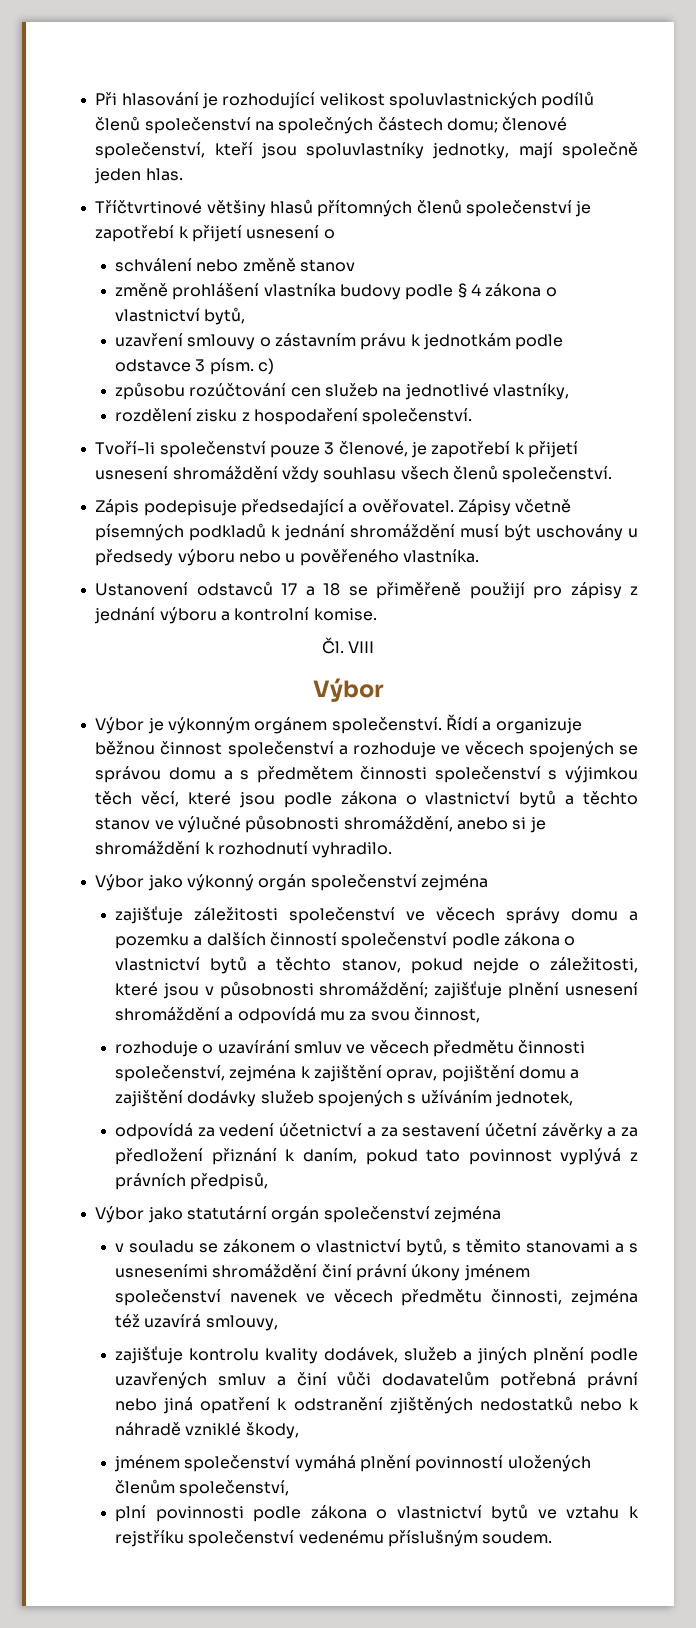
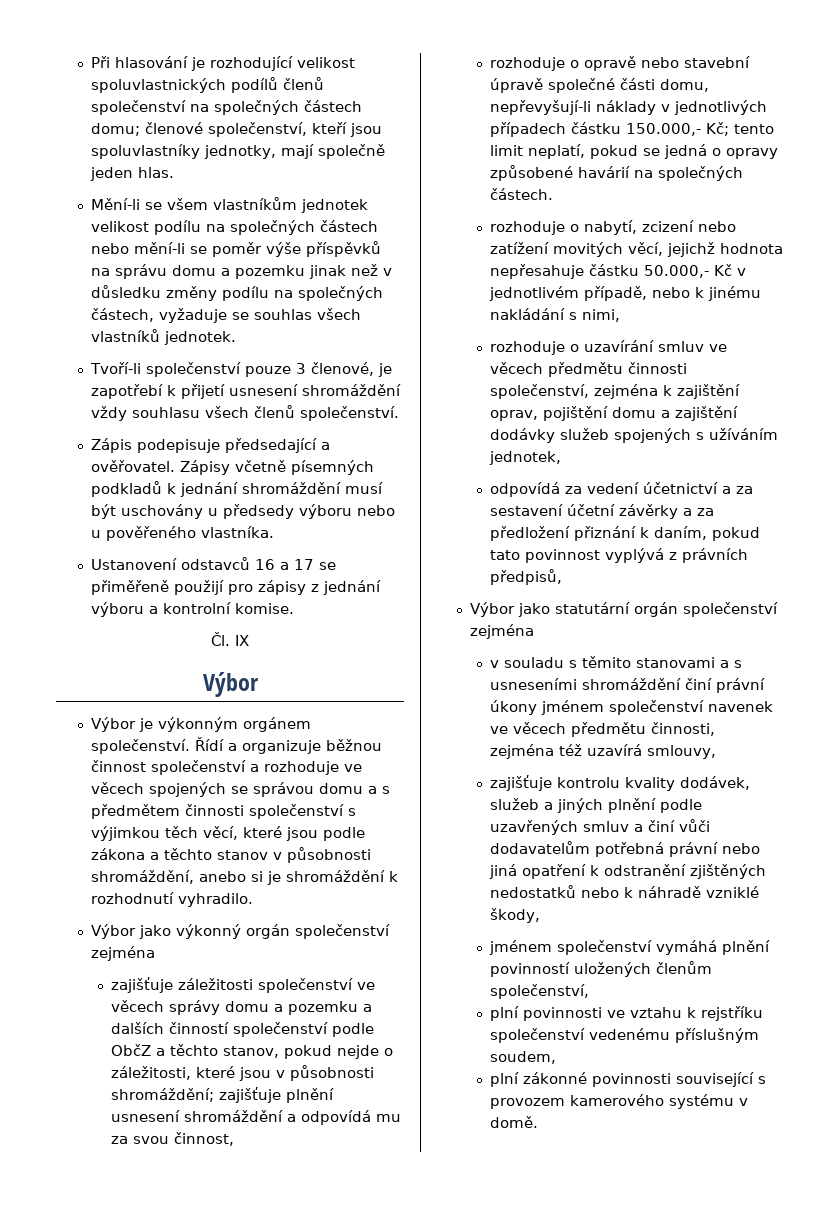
[95,199,592,217] [95,225,335,242] [115,258,356,272] [115,283,557,300] [115,307,246,325] [115,333,564,350] [115,358,275,375] [115,382,570,400] [115,408,473,425] Tříčtvrtinové většiny hlasů přítomných členů společenství je zapotřebí k přijetí usnesení o // schválení nebo změně stanov // změně prohlášení vlastníka budovy podle § 4 zákona o vlastnictví bytů, // uzavření smlouvy o zástavním právu k jednotkám podle odstavce 3 písm. c) // způsobu rozúčtování cen služeb na jednotlivé vlastníky, // rozdělení zisku z hospodaření společenství. -> [91,197,369,213] [91,220,379,235] [91,241,382,257] [91,264,393,279] [91,285,384,301] [91,308,362,323] [91,329,237,345] Mění-li se všem vlastníkům jednotek velikost podílu na společných částech nebo mění-li se poměr výše příspěvků na správu domu a pozemku jinak než v důsledku změny podílu na společných částech, vyžaduje se souhlas všech vlastníků jednotek.
[281,583,341,596] 17 a 18 -> [255,559,315,570] 16 a 17
[348,641,375,653] VIII -> [235,635,249,646] IX
[405,790,557,808] o vlastnictví bytů -> (146, 854) none
[154,816,241,833] ve výlučné -> [273,852,283,860] v
[504,932,576,946] [115,956,248,974] zákona o vlastnictví bytů -> [110,1044,151,1056] ObčZ
(481, 1015) none -> [489,56,750,71] [489,78,709,93] [489,100,767,115] [489,122,774,137] [489,144,778,159] [489,165,743,181] [489,188,553,200] [489,220,736,235] [489,242,783,257] [489,264,746,279] [488,286,761,301] [489,308,620,322] // rozhoduje o opravě nebo stavební úpravě společné části domu, nepřevyšují-li náklady v jednotlivých případech částku 150.000,- Kč; tento limit neplatí, pokud se jedná o opravy způsobené havárií na společných částech. // rozhoduje o nabytí, zcizení nebo zatížení movitých věcí, jejichž hodnota nepřesahuje částku 50.000,- Kč v jednotlivém případě, nebo k jinému nakládání s nimi,
[199,1238,448,1256] se zákonem o vlastnictví bytů, -> (564, 662) none
[253,1504,529,1522] podle zákona o vlastnictví bytů -> (602, 1014) none
[482,1531,553,1544] soudem. -> [489,1051,556,1064] [489,1072,766,1087] [489,1094,748,1109] [489,1116,538,1128] soudem, // plní zákonné povinnosti související s provozem kamerového systému v domě.

